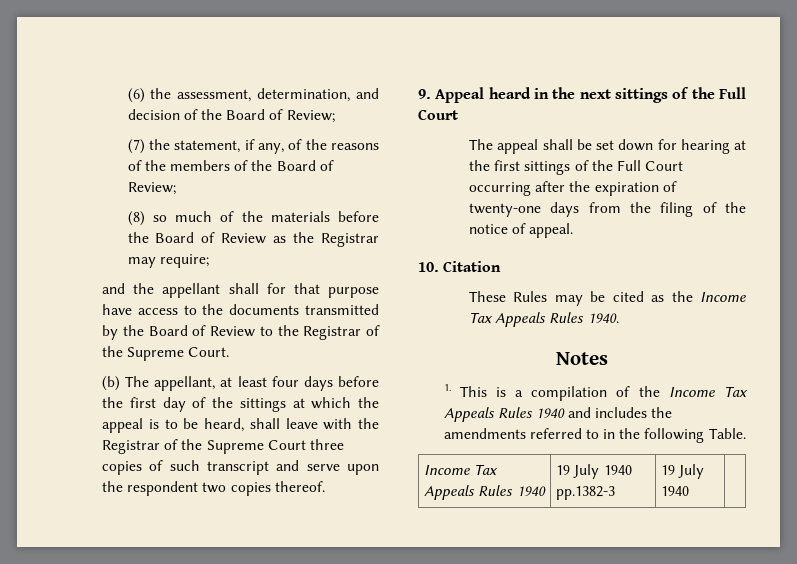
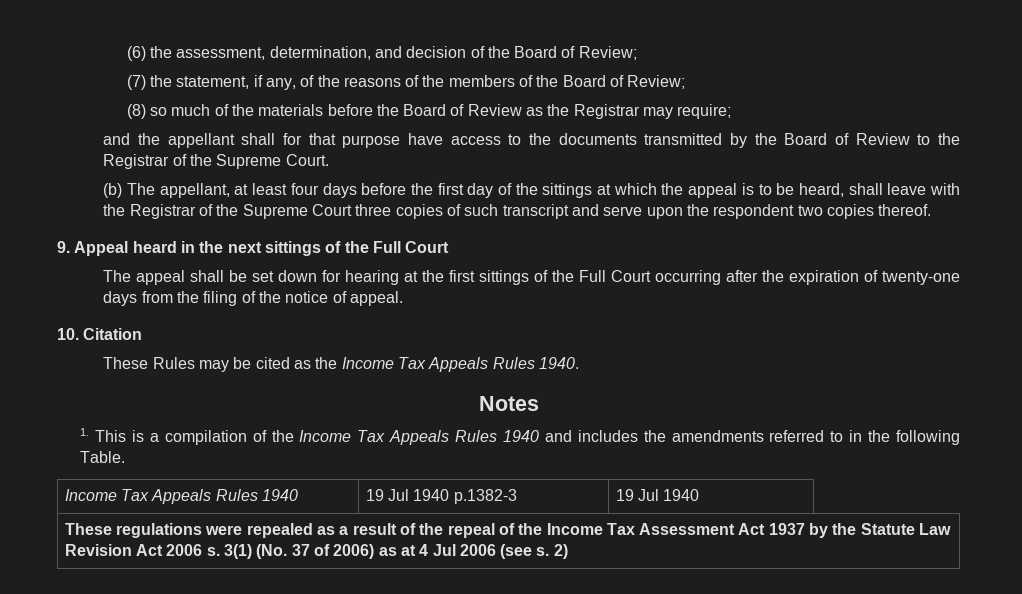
[573,464,632,479] [556,486,616,500] [661,464,705,479] [661,486,690,496] July 1940 pp.1382-3 | 19 July 1940 | -> [388,489,517,504] [615,489,700,501] [64,523,952,538] [64,544,568,559] Jul 1940 p.1382-3 | 19 Jul 1940 // These regulations were repealed as a result of the repeal of the Income Tax Assessment Act 1937 by the Statute Law Revision Act 2006 s. 3(1) (No. 37 of 2006) as at 4 Jul 2006 (see s. 2)

